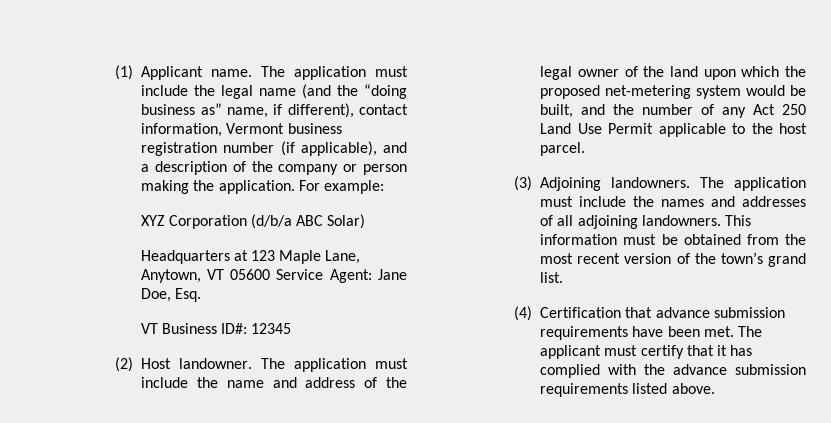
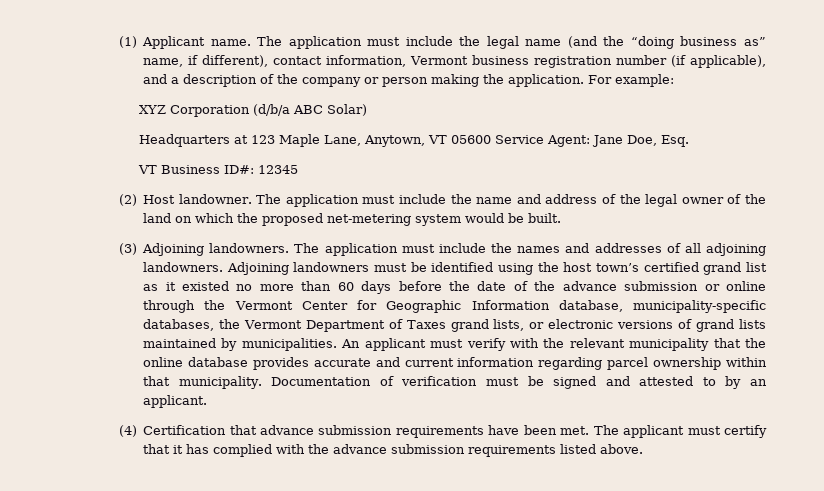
[703,69,736,80] upon -> [175,216,193,223] on
[540,104,806,118] [540,123,807,137] [540,142,586,156] built, and the number of any Act 250 Land Use Permit applicable to the host parcel. -> [528,213,562,223] built.
[724,215,751,226] [540,234,806,245] [540,252,806,267] [540,272,564,283] This information must be obtained from the most recent version of the town’s grand list. -> [226,262,767,275] [143,281,766,294] [143,300,766,313] [143,319,766,332] [143,338,766,351] [143,357,767,370] [143,376,768,389] [143,395,208,408] Adjoining landowners must be identified using the host town’s certified grand list as it existed no more than 60 days before the date of the advance submission or online through the Vermont Center for Geographic Information database, municipality-specific databases, the Vermont Department of Taxes grand lists, or electronic versions of grand lists maintained by municipalities. An applicant must verify with the relevant municipality that the online database provides accurate and current information regarding parcel ownership within that municipality. Documentation of verification must be signed and attested to by an applicant.

